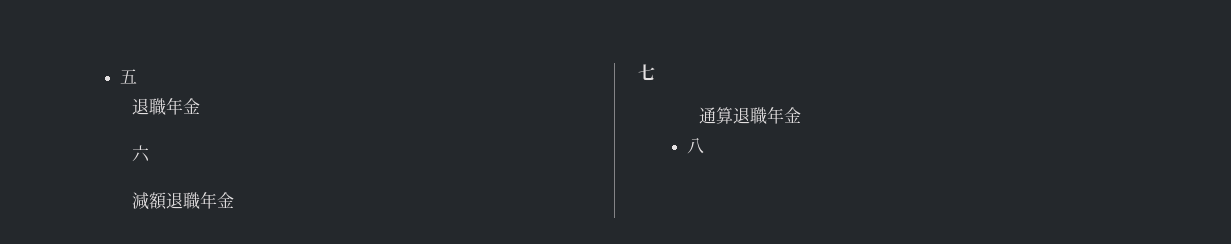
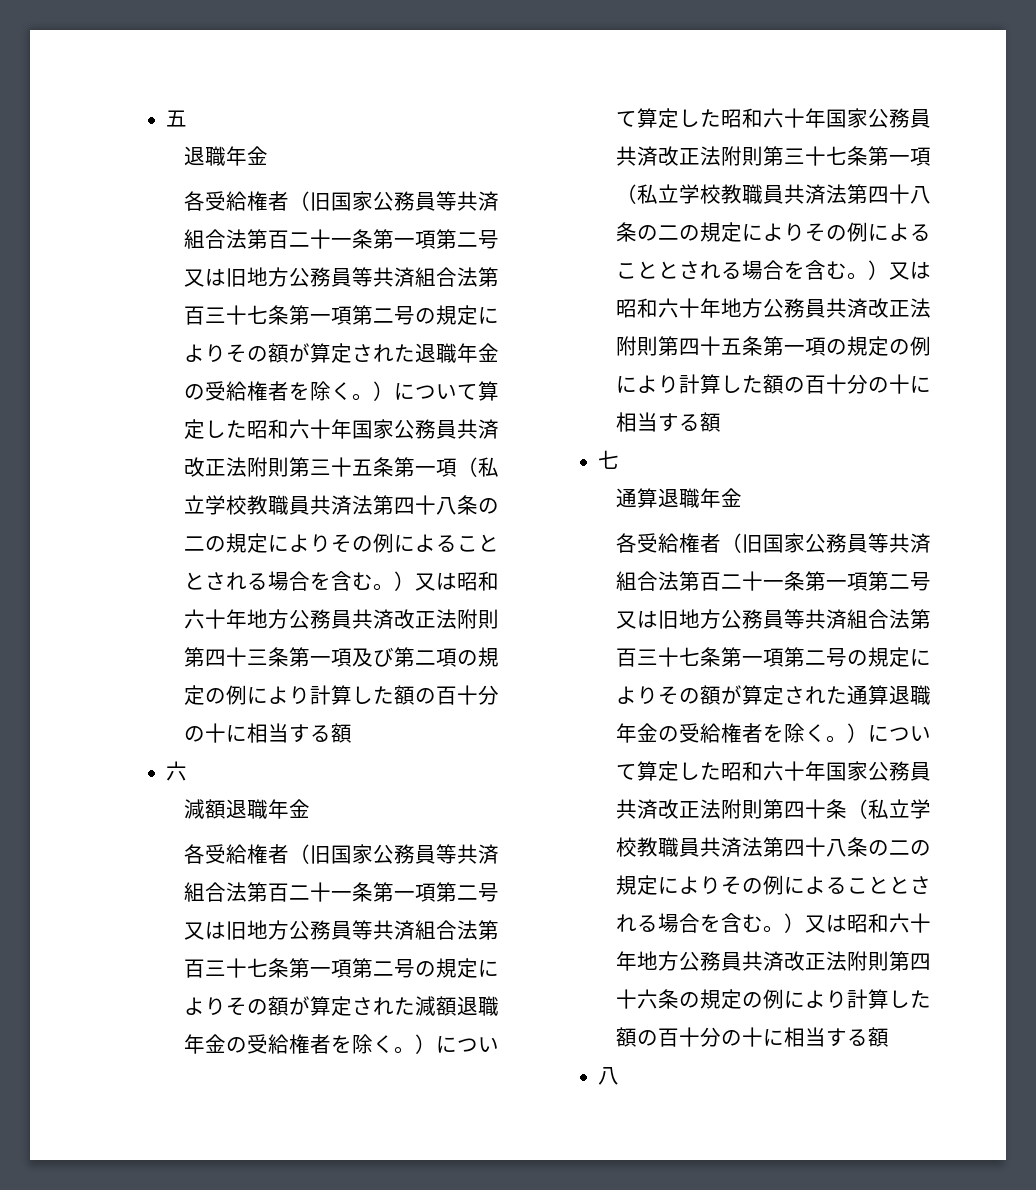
[132,145,151,162] [132,191,235,210] [638,64,655,81] [699,106,802,124] 六 // 減額退職年金 // 七 // 通算退職年金 -> [183,191,499,211] [183,229,499,249] [183,267,499,287] [183,305,499,325] [183,343,499,363] [183,381,499,401] [183,419,499,439] [183,457,499,477] [183,495,499,515] [183,533,499,553] [183,571,499,591] [183,609,499,629] [183,647,499,667] [183,685,499,705] [183,723,352,743] [166,761,188,781] [183,799,310,819] [183,844,499,864] [183,882,499,902] [183,920,499,940] [183,958,499,978] [183,996,499,1016] [183,1034,499,1054] [615,108,931,128] [615,146,931,166] [615,184,931,204] [615,222,931,242] [615,260,931,280] [615,298,931,318] [615,336,931,356] [615,374,931,394] [615,412,721,432] [598,450,620,469] [615,488,742,508] [615,533,931,553] [615,571,931,591] [615,609,931,629] [615,647,931,667] [615,685,931,705] [615,723,931,743] [615,761,931,781] [615,799,931,819] [615,837,931,857] [615,875,931,895] [615,913,931,933] [615,951,931,971] [615,989,931,1009] [615,1027,889,1047] 各受給権者（旧国家公務員等共済組合法第百二十一条第一項第二号又は旧地方公務員等共済組合法第百三十七条第一項第二号の規定によりその額が算定された退職年金の受給権者を除く。）について算定した昭和六十年国家公務員共済改正法附則第三十五条第一項（私立学校教職員共済法第四十八条の二の規定によりその例によることとされる場合を含む。）又は昭和六十年地方公務員共済改正法附則第四十三条第一項及び第二項の規定の例により計算した額の百十分の十に相当する額 // 六 // 減額退職年金 // 各受給権者（旧国家公務員等共済組合法第百二十一条第一項第二号又は旧地方公務員等共済組合法第百三十七条第一項第二号の規定によりその額が算定された減額退職年金の受給権者を除く。）について算定した昭和六十年国家公務員共済改正法附則第三十七条第一項（私立学校教職員共済法第四十八条の二の規定によりその例によることとされる場合を含む。）又は昭和六十年地方公務員共済改正法附則第四十五条第一項の規定の例により計算した額の百十分の十に相当する額 // 七 // 通算退職年金 // 各受給権者（旧国家公務員等共済組合法第百二十一条第一項第二号又は旧地方公務員等共済組合法第百三十七条第一項第二号の規定によりその額が算定された通算退職年金の受給権者を除く。）について算定した昭和六十年国家公務員共済改正法附則第四十条（私立学校教職員共済法第四十八条の二の規定によりその例によることとされる場合を含む。）又は昭和六十年地方公務員共済改正法附則第四十六条の規定の例により計算した額の百十分の十に相当する額

